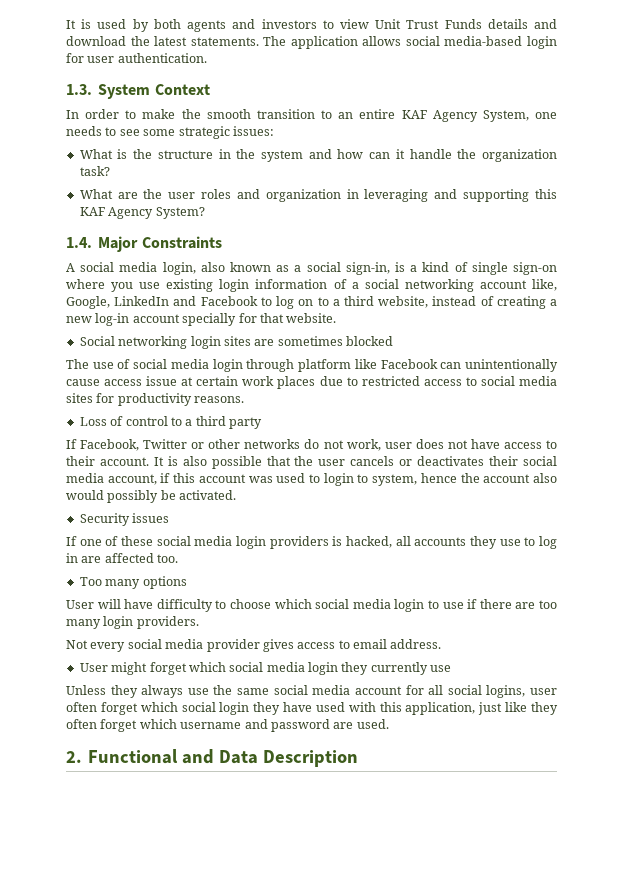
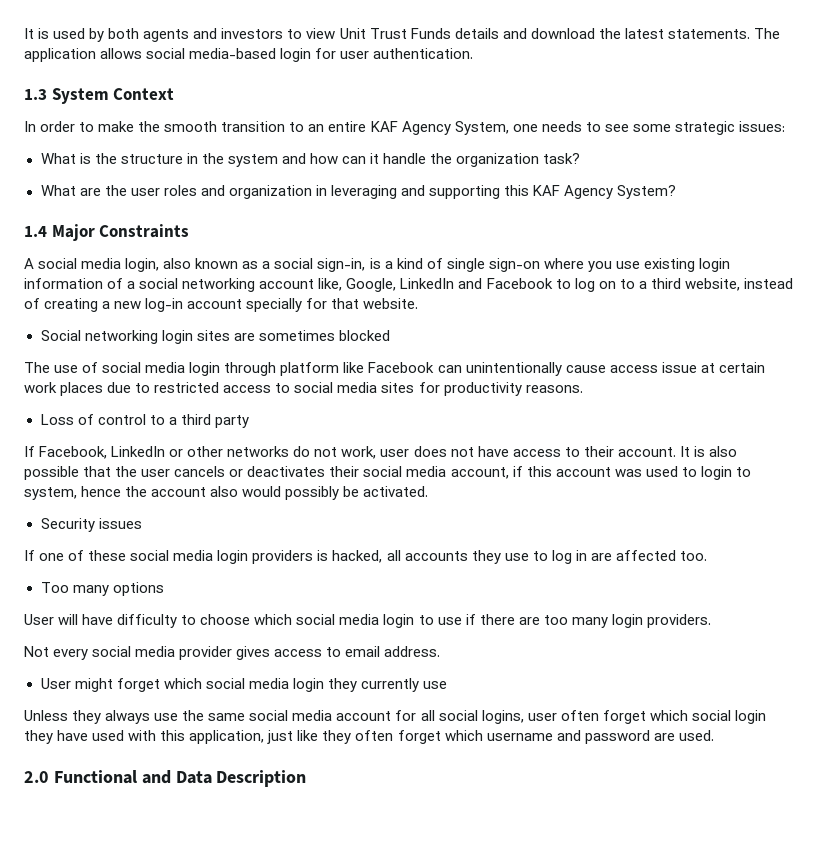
[66,84,92,95] 1.3. -> [24,89,47,100] 1.3
[66,237,92,248] 1.4. -> [24,226,47,237] 1.4
[143,439,188,449] Twitter -> [111,446,166,457] LinkedIn
[66,751,82,763] 2. -> [24,771,49,783] 2.0

